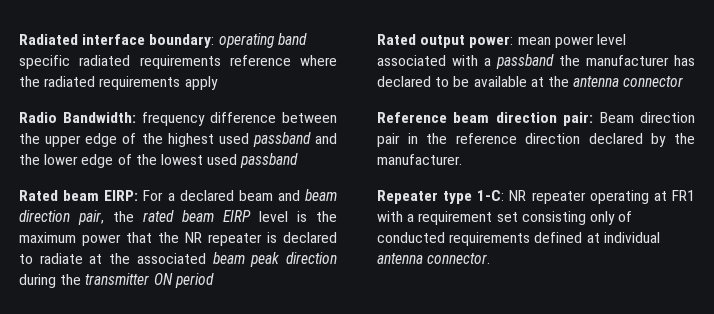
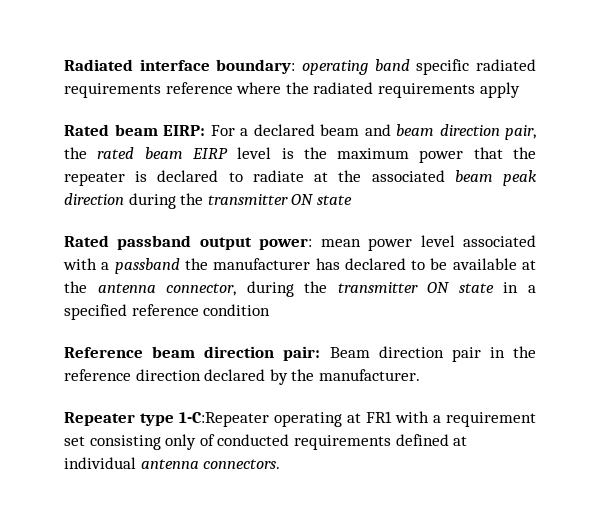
[19,112,337,126] [19,132,337,147] [19,153,299,168] // Radio Bandwidth: frequency difference between the upper edge of the highest used passband and the lower edge of the lowest used passband -> (520, 90) none
[185,232,202,243] NR -> (536, 153) none
[174,273,214,288] [377,34,416,45] period // Rated -> [316,195,352,205] [64,235,192,250] state // Rated passband
[623,76,684,87] connector -> [166,281,536,297] [64,304,271,320] connector, during the transmitter ON state in a specified reference condition
[477,190,586,204] 1-C: NR repeater -> [179,412,269,427] 1-C:Repeater
[427,253,491,264] connector. -> [203,459,281,469] connectors.

